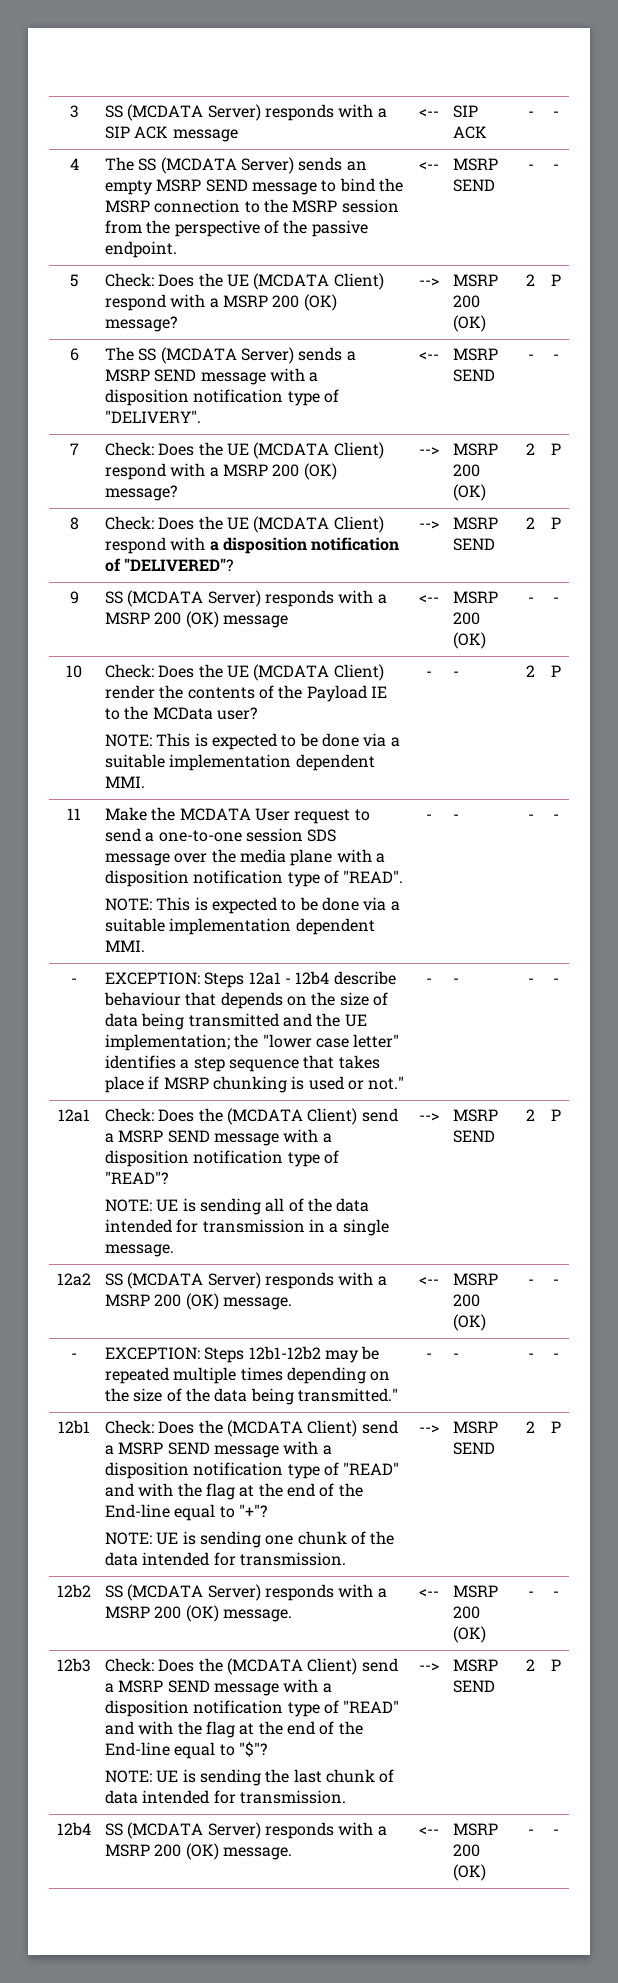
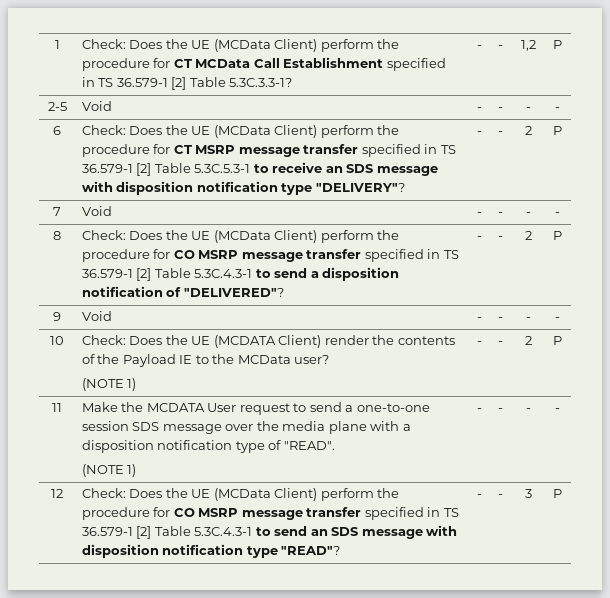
[69,105,79,118] [105,104,387,121] [105,126,238,142] [419,109,439,117] [453,105,479,118] [453,126,488,139] [527,111,534,117] [552,111,559,117] [69,158,79,170] [105,157,367,174] [105,178,404,195] [105,199,399,213] [105,220,368,237] [105,241,178,258] [419,162,439,170] [453,158,499,171] [453,179,496,192] [527,164,534,170] [552,164,559,170] [70,274,78,287] [105,273,384,290] [105,294,337,311] [105,316,178,332] [419,278,439,286] [453,274,499,287] [453,295,481,308] [453,315,487,332] [526,274,535,286] [550,274,561,286] [69,348,79,361] [105,347,356,364] [105,368,319,385] [105,389,340,406] [105,410,202,423] [419,352,439,360] [453,348,499,361] [453,369,496,382] [527,354,534,360] [552,354,559,360] [69,443,79,455] [105,442,384,459] [105,463,337,480] [105,485,178,501] [419,447,439,455] [453,443,499,456] [453,464,481,477] [453,484,487,501] [526,443,535,455] [550,443,561,455] 3 | SS (MCDATA Server) responds with a SIP ACK message | <-- | SIP ACK | - | - // 4 | The SS (MCDATA Server) sends an empty MSRP SEND message to bind the MSRP connection to the MSRP session from the perspective of the passive endpoint. | <-- | MSRP SEND | - | - // 5 | Check: Does the UE (MCDATA Client) respond with a MSRP 200 (OK) message? | --> | MSRP 200 (OK) | 2 | P // 6 | The SS (MCDATA Server) sends a MSRP SEND message with a disposition notification type of "DELIVERY". | <-- | MSRP SEND | - | - // 7 | Check: Does the UE (MCDATA Client) respond with a MSRP 200 (OK) message? | --> | MSRP 200 (OK) | 2 | P -> [54,40,60,49] [81,39,400,52] [81,57,446,71] [81,77,293,90] [477,45,482,49] [497,45,503,49] [521,40,536,51] [553,40,562,49] [47,102,67,111] [81,101,112,111] [477,107,482,111] [497,107,503,111] [526,107,531,111] [555,107,560,111] [53,126,61,135] [81,125,400,138] [81,144,456,157] [81,162,438,176] [81,181,405,195] [477,131,482,135] [497,131,503,135] [525,126,532,135] [553,126,562,135] [53,207,61,216] [81,206,112,216] [477,212,482,216] [497,212,503,216] [526,212,531,216] [555,212,560,216] 1 | Check: Does the UE (MCData Client) perform the procedure for CT MCData Call Establishment specified in TS 36.579-1 [2] Table 5.3C.3.3-1? | - | - | 1,2 | P // 2-5 | Void | - | - | - | - // 6 | Check: Does the UE (MCData Client) perform the procedure for CT MSRP message transfer specified in TS 36.579-1 [2] Table 5.3C.5.3-1 to receive an SDS message with disposition notification type "DELIVERY"? | - | - | 2 | P // 7 | Void | - | - | - | -
[253,516,384,533] [105,537,206,554] (MCDATA Client) respond with -> [213,230,400,243] [81,249,459,262] [81,268,308,281] (MCData Client) perform the procedure for CO MSRP message transfer specified in TS 36.579-1 [2] Table 5.3C.4.3-1 to send
[419,521,439,529] [453,517,499,530] [453,538,496,551] --> | MSRP SEND -> [477,236,482,240] [497,236,503,240] - | -
[105,590,387,607] [105,611,289,628] [419,595,439,603] [453,591,499,604] [453,612,481,625] [453,632,487,649] SS (MCDATA Server) responds with a MSRP 200 (OK) message | <-- | MSRP 200 (OK) -> [81,311,112,321] [477,317,482,321] [497,317,503,321] Void | - | -
[105,733,400,750] [105,754,375,771] [105,776,146,788] NOTE: This is expected to be done via a suitable implementation dependent MMI. -> [81,378,137,391] (NOTE 1)
[105,897,400,914] [105,918,375,935] [105,940,146,952] [426,814,432,820] [453,814,460,820] [527,814,534,820] [552,814,559,820] [71,978,77,984] [105,971,396,988] [104,992,389,1009] [105,1013,367,1030] [105,1034,400,1051] [105,1055,380,1072] [105,1076,405,1093] [426,978,432,984] [453,978,460,984] [527,978,534,984] [552,978,559,984] [58,1109,90,1122] [105,1108,398,1125] [105,1129,332,1146] [105,1150,340,1167] [105,1171,169,1184] [105,1198,370,1215] [105,1219,389,1236] [105,1244,175,1257] [419,1113,439,1121] [453,1109,499,1122] [453,1130,496,1143] [526,1109,535,1121] [550,1109,561,1121] [57,1273,91,1286] [105,1272,387,1289] [105,1293,293,1310] [419,1277,439,1285] [453,1273,499,1286] [453,1294,481,1307] [453,1314,487,1331] [527,1279,534,1285] [552,1279,559,1285] [71,1353,77,1359] [105,1346,380,1363] [105,1367,391,1384] [105,1388,399,1405] [426,1353,432,1359] [453,1353,460,1359] [527,1353,534,1359] [552,1353,559,1359] [58,1420,90,1434] [105,1420,398,1437] [105,1441,332,1458] [105,1462,400,1479] [105,1483,363,1500] [105,1504,268,1521] [105,1531,395,1548] [105,1552,347,1566] [419,1425,439,1433] [453,1421,499,1434] [453,1442,496,1455] [526,1421,535,1433] [550,1421,561,1433] [57,1584,91,1598] [105,1584,387,1601] [105,1605,293,1622] [419,1589,439,1597] [453,1585,499,1598] [453,1606,481,1619] [453,1626,487,1643] [527,1591,534,1597] [552,1591,559,1597] [57,1658,91,1672] [105,1658,398,1675] [105,1679,332,1696] [105,1700,400,1717] [105,1721,363,1738] [105,1741,268,1759] [105,1769,395,1786] [105,1790,347,1804] [419,1663,439,1671] [453,1659,499,1672] [453,1680,496,1693] [526,1659,535,1671] [550,1659,561,1671] [57,1822,91,1836] [105,1822,387,1839] [105,1843,293,1860] [419,1827,439,1835] [453,1823,499,1836] [453,1844,481,1857] [453,1864,487,1881] [527,1829,534,1835] [552,1829,559,1835] NOTE: This is expected to be done via a suitable implementation dependent MMI. | - | - | - | - // - | EXCEPTION: Steps 12a1 - 12b4 describe behaviour that depends on the size of data being transmitted and the UE implementation; the "lower case letter" identifies a step sequence that takes place if MSRP chunking is used or not." | - | - | - | - // 12a1 | Check: Does the (MCDATA Client) send a MSRP SEND message with a disposition notification type of "READ"? // NOTE: UE is sending all of the data intended for transmission in a single message. | --> | MSRP SEND | 2 | P // 12a2 | SS (MCDATA Server) responds with a MSRP 200 (OK) message. | <-- | MSRP 200 (OK) | - | - // - | EXCEPTION: Steps 12b1-12b2 may be repeated multiple times depending on the size of the data being transmitted." | - | - | - | - // 12b1 | Check: Does the (MCDATA Client) send a MSRP SEND message with a disposition notification type of "READ" and with the flag at the end of the End-line equal to "+"? // NOTE: UE is sending one chunk of the data intended for transmission. | --> | MSRP SEND | 2 | P // 12b2 | SS (MCDATA Server) responds with a MSRP 200 (OK) message. | <-- | MSRP 200 (OK) | - | - // 12b3 | Check: Does the (MCDATA Client) send a MSRP SEND message with a disposition notification type of "READ" and with the flag at the end of the End-line equal to "$"? // NOTE: UE is sending the last chunk of data intended for transmission. | --> | MSRP SEND | 2 | P // 12b4 | SS (MCDATA Server) responds with a MSRP 200 (OK) message. | <-- | MSRP 200 (OK) | - | - -> [81,464,137,477] [477,408,482,412] [497,408,503,412] [526,408,531,412] [555,408,560,412] [51,489,63,498] [81,488,400,501] [81,507,459,520] [81,525,458,539] [81,544,341,558] [477,494,482,498] [497,494,503,498] [525,489,532,498] [553,489,562,498] (NOTE 1) | - | - | - | - // 12 | Check: Does the UE (MCData Client) perform the procedure for CO MSRP message transfer specified in TS 36.579-1 [2] Table 5.3C.4.3-1 to send an SDS message with disposition notification type "READ"? | - | - | 3 | P

